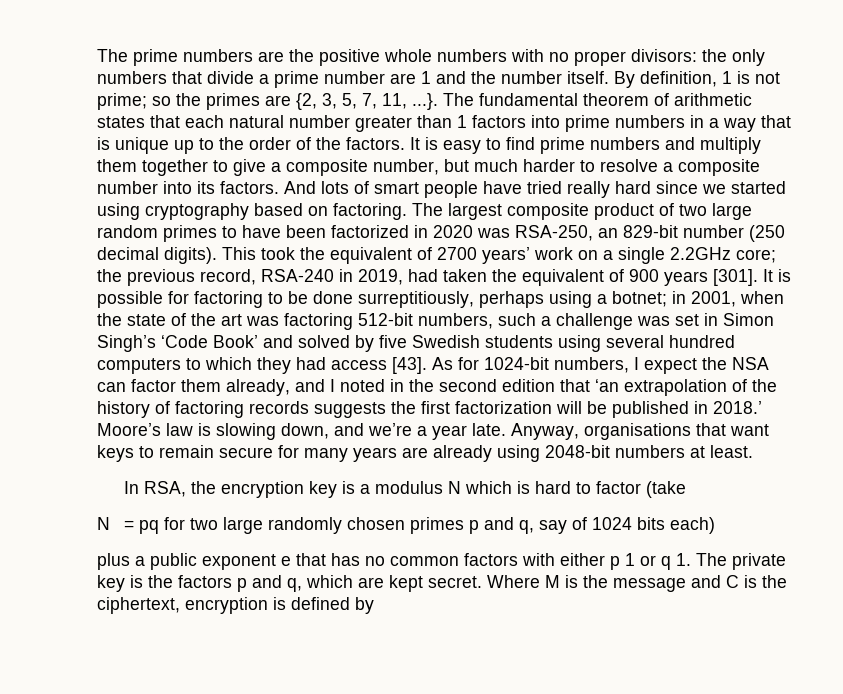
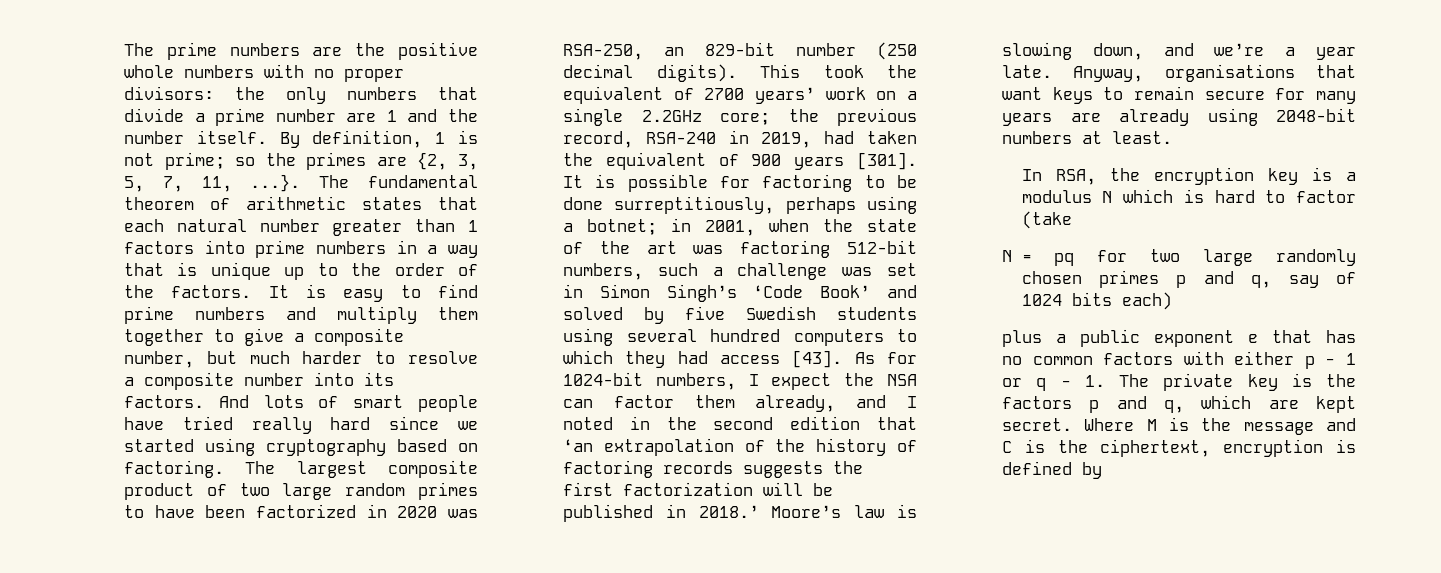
(620, 563) none -> [1325,359,1336,365] −
(671, 563) none -> [1060,381,1071,387] −

